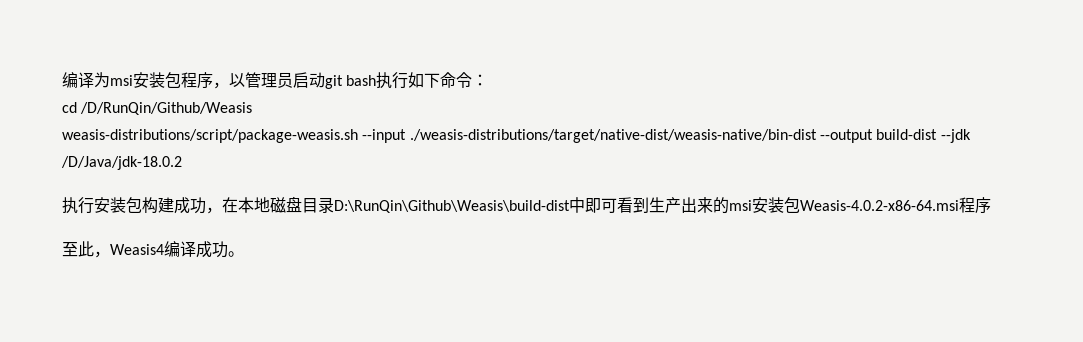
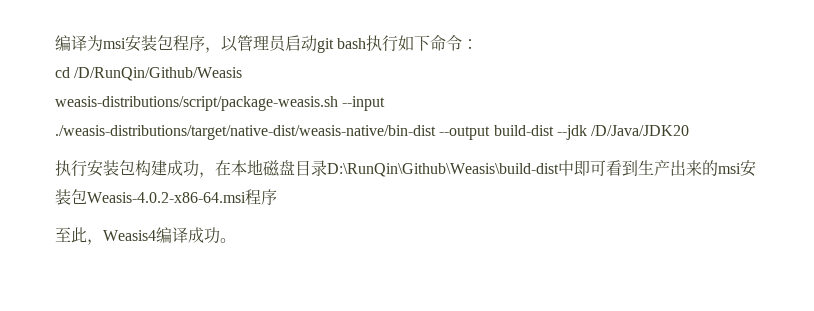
[61,156,182,170] /D/Java/jdk-18.0.2 -> [591,125,690,136] /D/Java/JDK20

